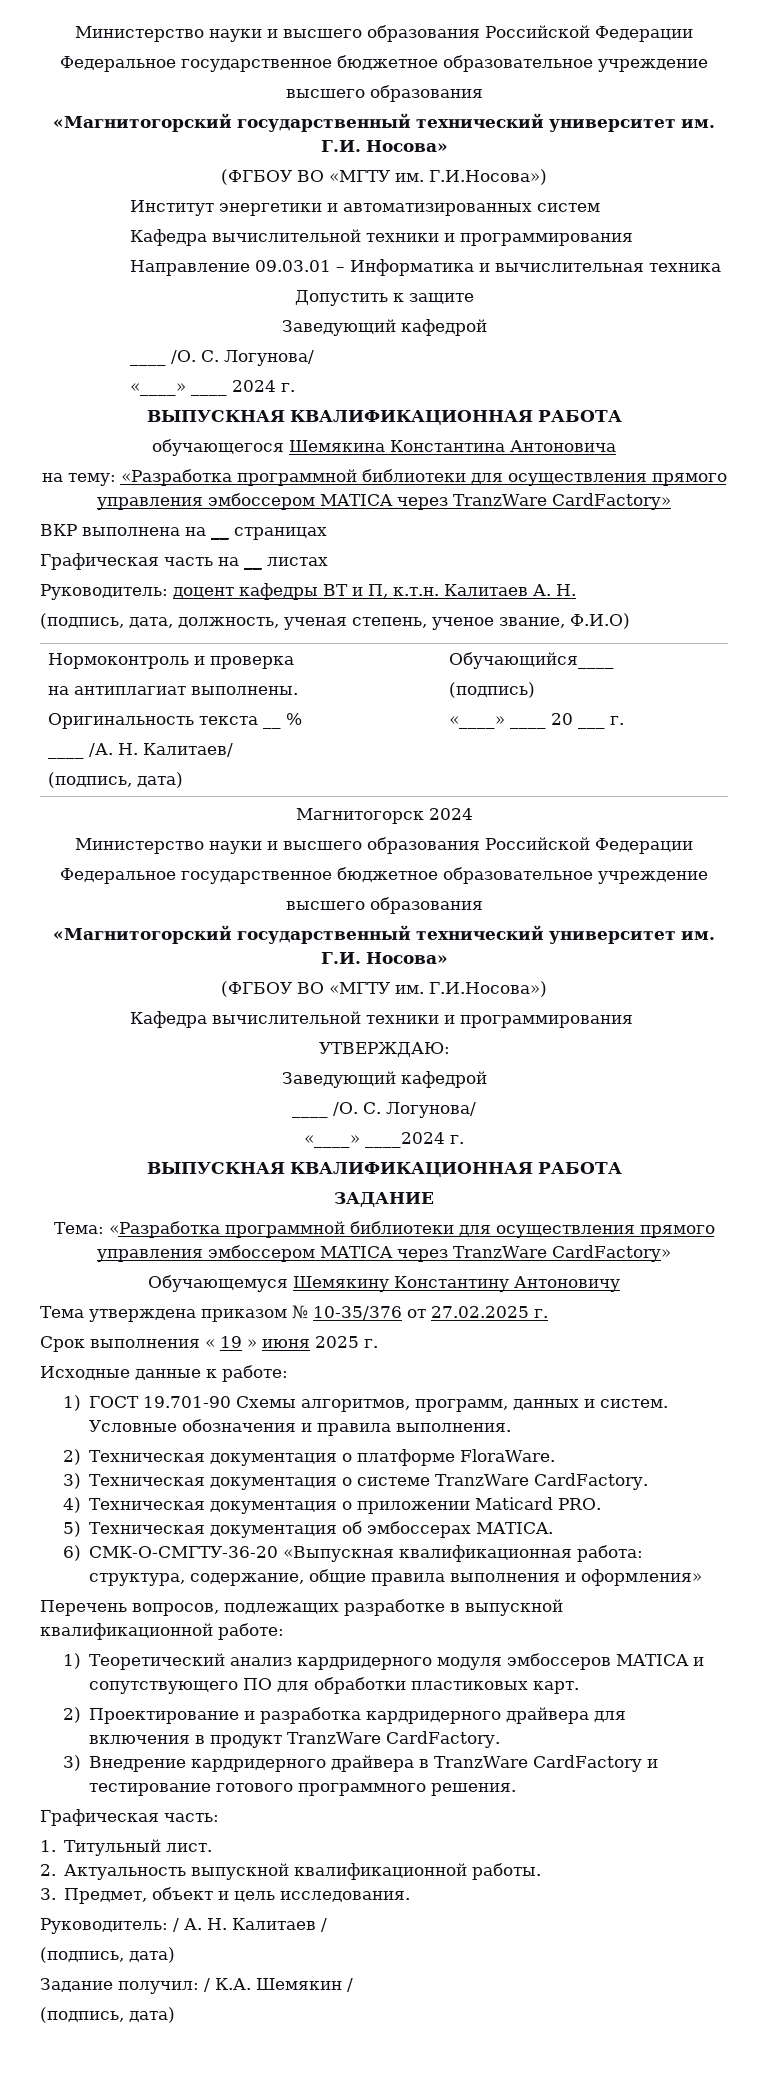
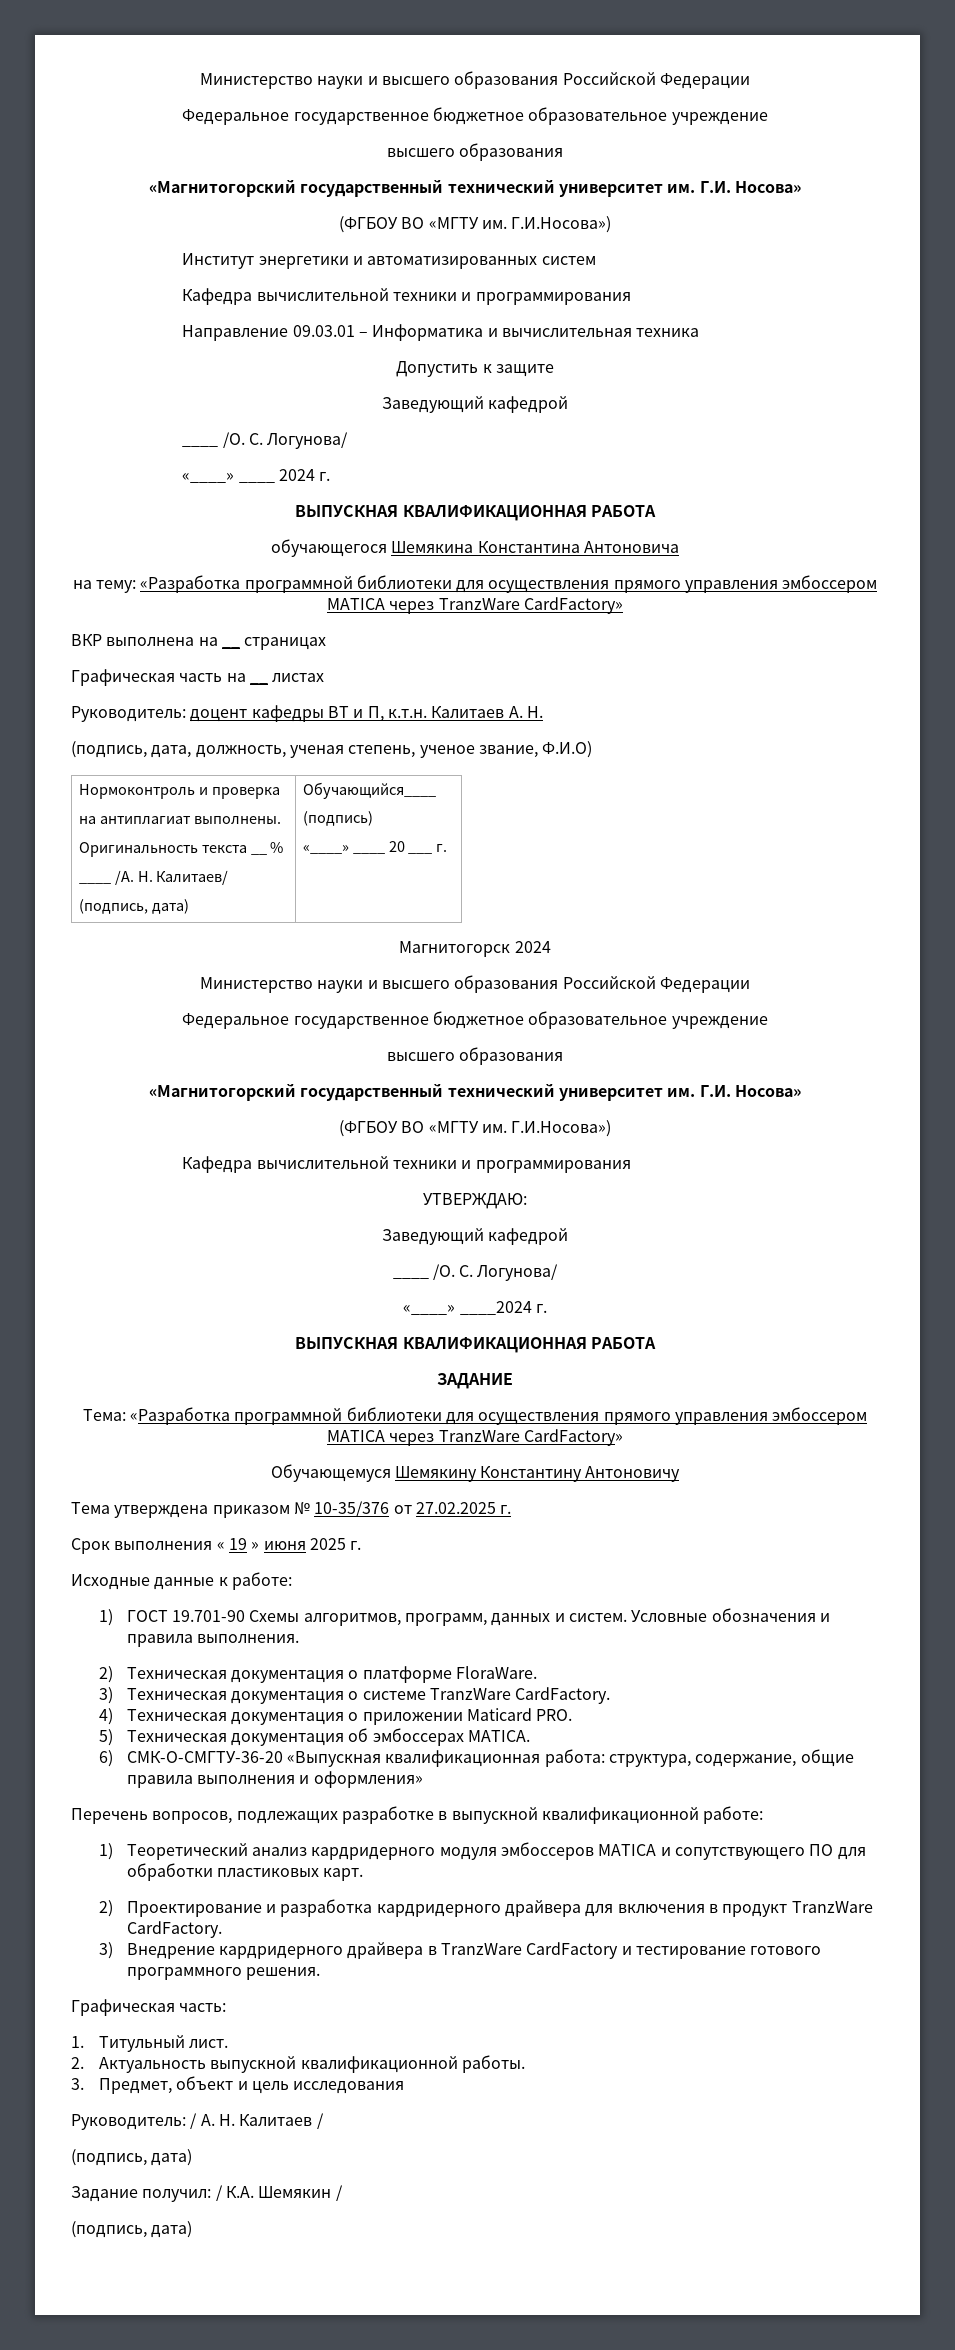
[280,1891,411,1902] исследования. -> [293,2081,405,2094] исследования

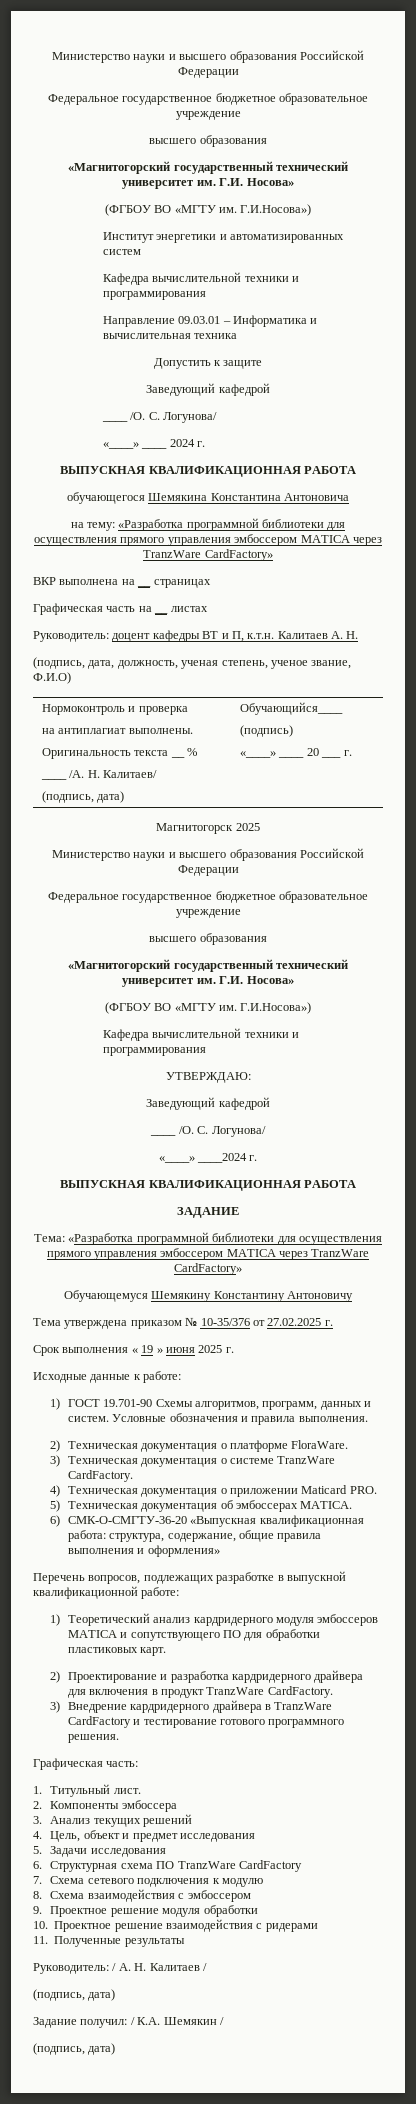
[514,941,551,953] 2024 -> [235,823,260,831] 2025
[98,2055,525,2073] [71,2078,172,2094] Актуальность выпускной квалификационной работы. // 3. Предмет, -> [50,1800,177,1812] [33,1814,193,1827] [33,1831,81,1842] Компоненты эмбоссера // 3. Анализ текущих решений // 4. Цель,
[251,2081,405,2094] цель исследования -> [132,1833,255,1842] [33,1846,166,1857] [33,1860,302,1872] [33,1876,263,1887] [33,1889,251,1902] [33,1905,258,1917] [33,1919,318,1932] [33,1936,185,1947] предмет исследования // 5. Задачи исследования // 6. Структурная схема ПО TranzWare CardFactory // 7. Схема сетевого подключения к модулю // 8. Схема взаимодействия с эмбоссером // 9. Проектное решение модуля обработки // 10. Проектное решение взаимодействия с ридерами // 11. Полученные результаты

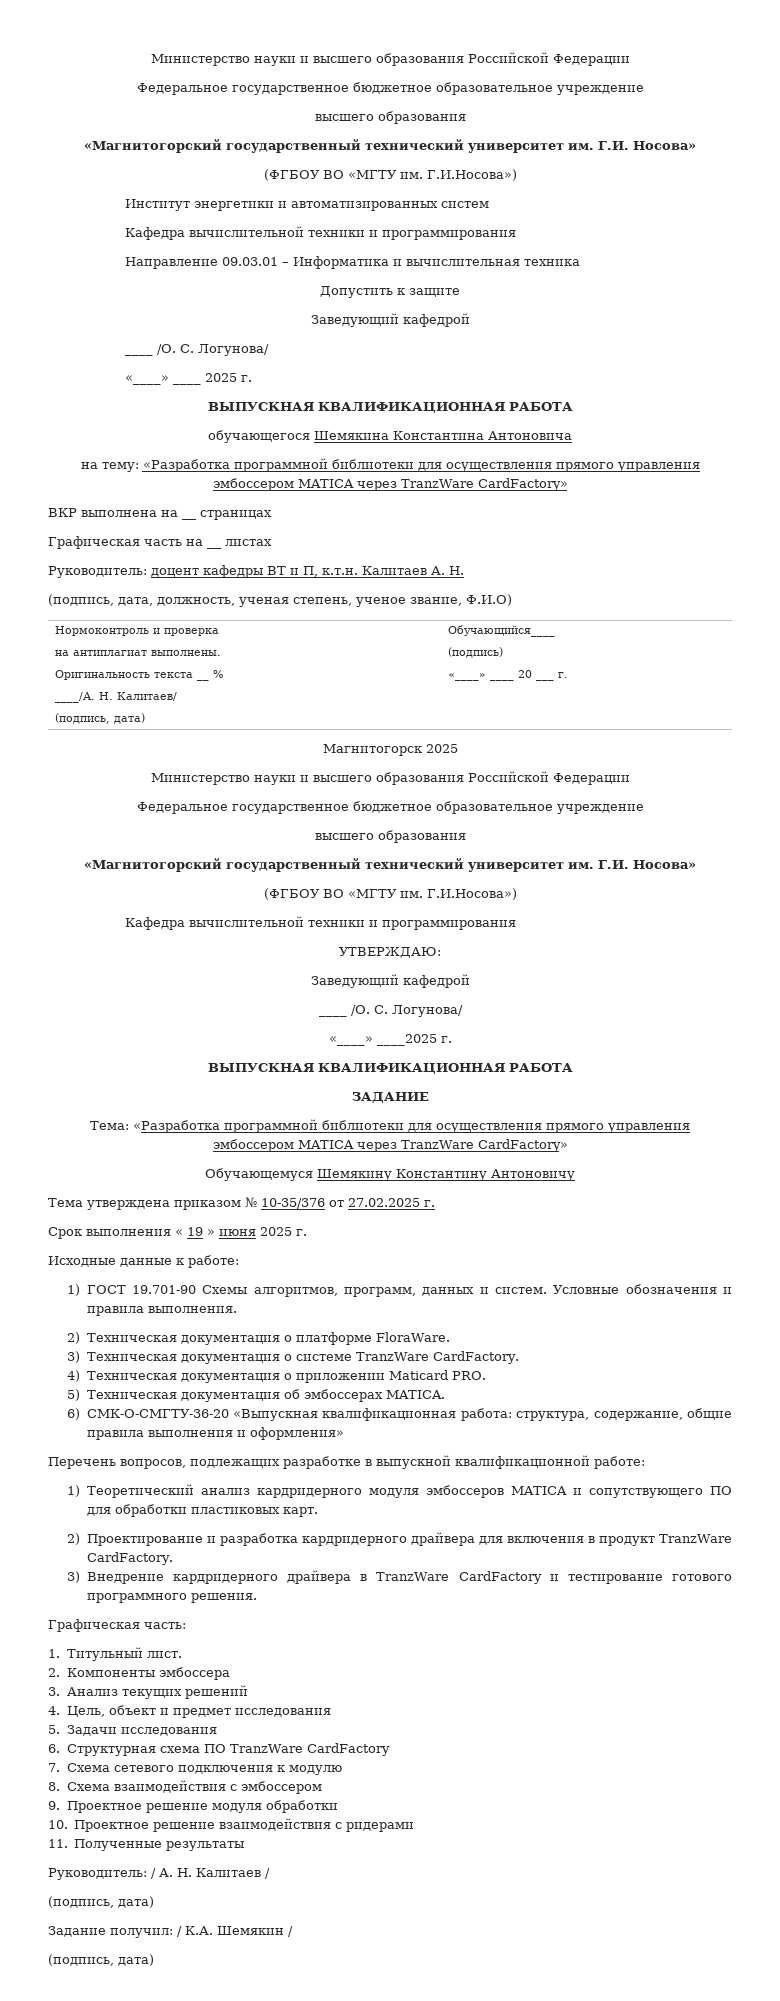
[169,439,195,447] 2024 -> [205,373,238,382] 2025
[41,778,68,780] [69,770,85,778] ____ /А. -> [54,692,95,703] ____/А.
[197,1153,247,1163] ____2024 -> [376,1034,437,1046] ____2025

